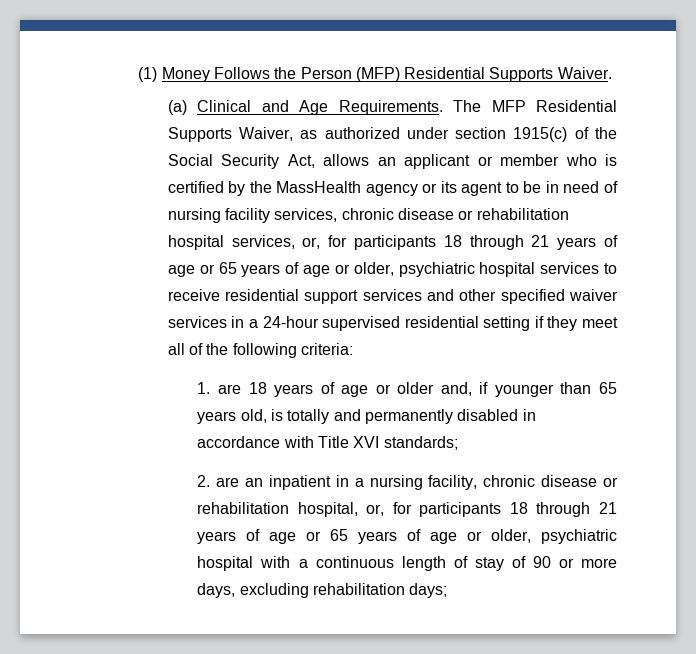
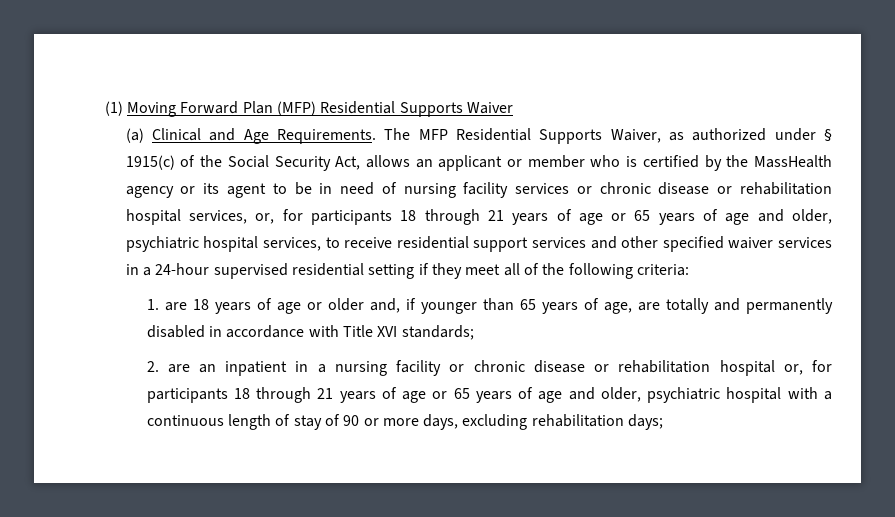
[161,67,352,82] Money Follows the Person -> [127,101,273,117] Moving Forward Plan
[557,67,612,79] Waiver. -> [467,102,514,114] Waiver
[455,127,507,139] section -> [824,129,832,142] §
[274,208,338,222] services, -> [515,183,592,194] services or
[334,262,600,277] or older, psychiatric hospital services -> [757,209,833,224] [125,236,321,252] and older, psychiatric hospital services,
[240,409,284,423] old, is -> [583,298,660,314] of age, are
[428,475,619,490] [197,502,358,517] facility, chronic disease or rehabilitation hospital, -> [396,360,775,376] facility or chronic disease or rehabilitation hospital
[467,531,483,541] or -> [568,387,595,400] and

